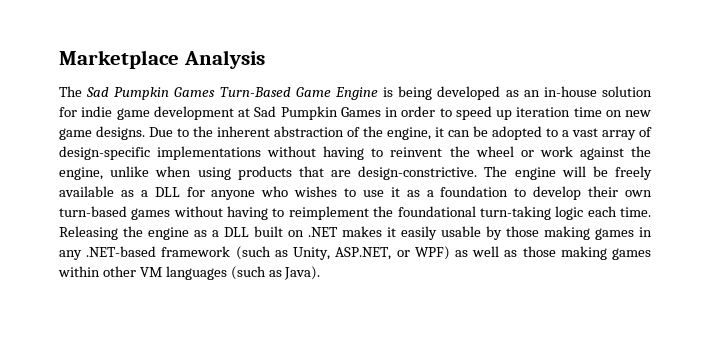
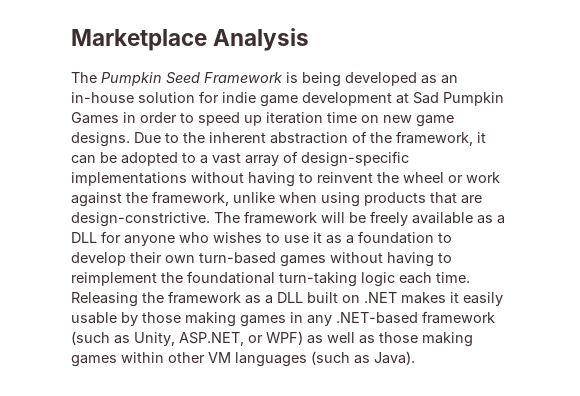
[86,87,378,100] Sad Pumpkin Games Turn-Based Game Engine -> [101,72,283,86] Pumpkin Seed Framework
[387,127,431,140] engine, -> [396,131,473,146] framework,
[59,167,103,180] engine, -> [152,191,229,206] framework,
[514,167,556,180] engine -> [244,211,317,224] framework
[148,227,189,240] engine -> [168,291,241,304] framework

